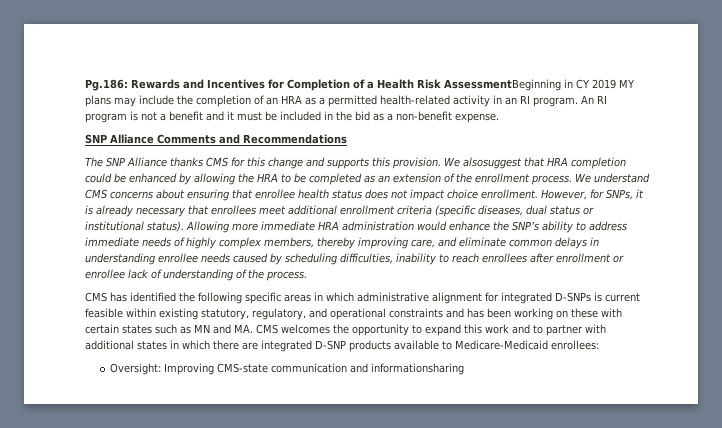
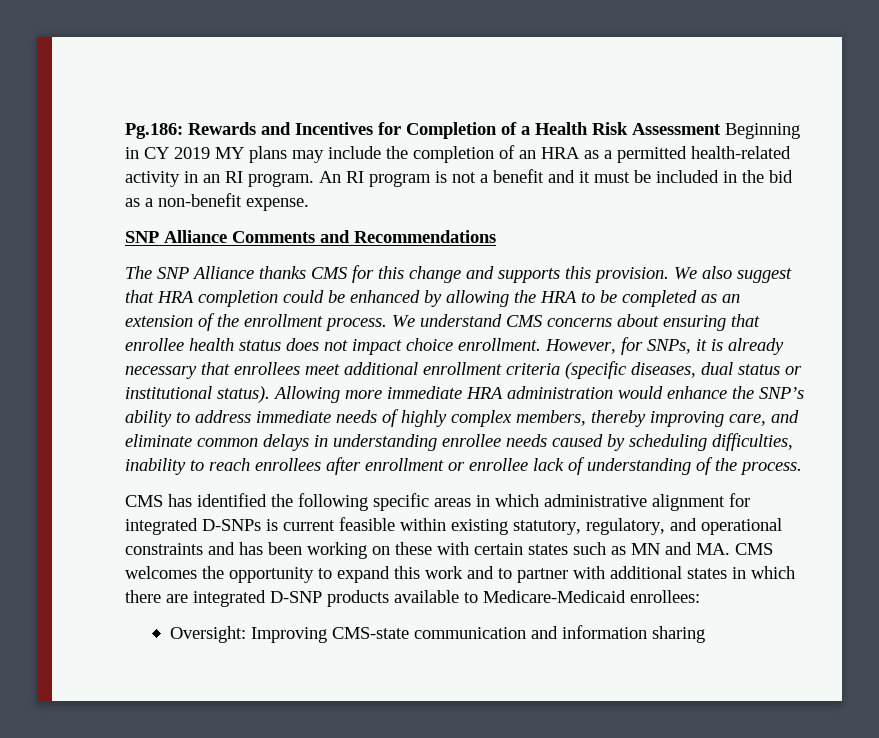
[443,79,561,91] AssessmentBeginning -> [632,123,801,139] Assessment Beginning
[462,157,522,169] alsosuggest -> [702,266,793,283] also suggest
[371,363,465,375] informationsharing -> [561,625,705,643] information sharing

